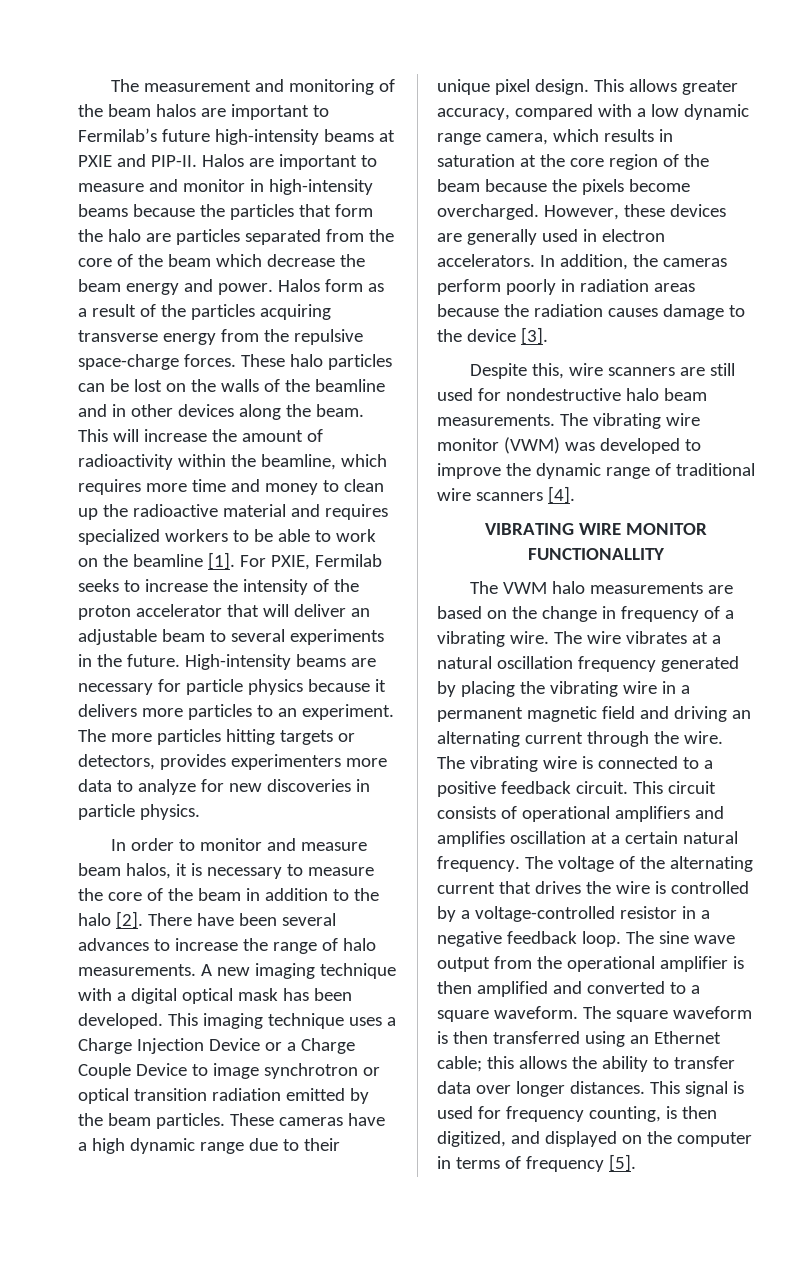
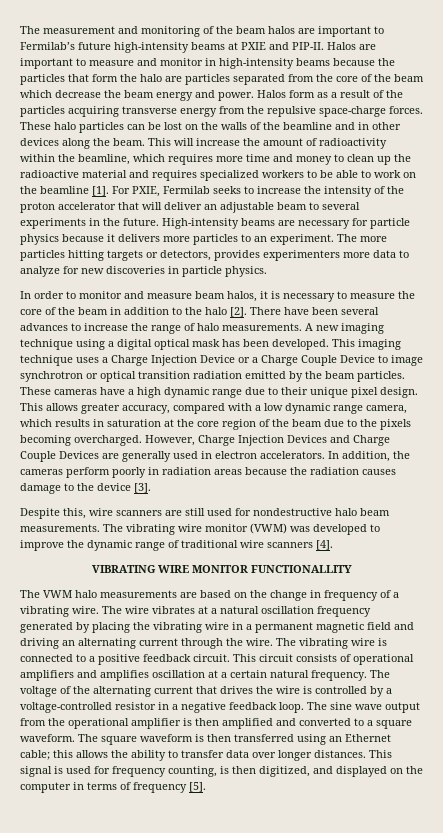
[78,988,112,1001] with -> [76,339,105,350] using
[484,179,547,192] because -> [324,419,357,427] due to
[628,179,690,192] become -> [20,435,71,446] becoming
[623,204,726,217] these devices -> [198,435,390,446] [20,451,99,462] Charge Injection Devices and Charge Couple Devices

